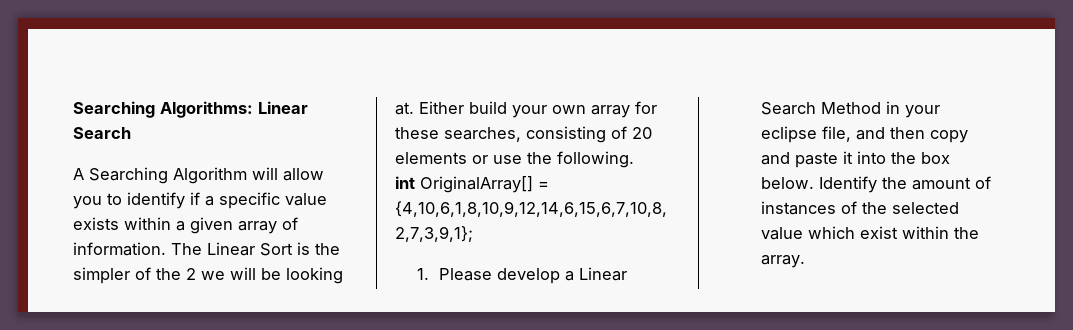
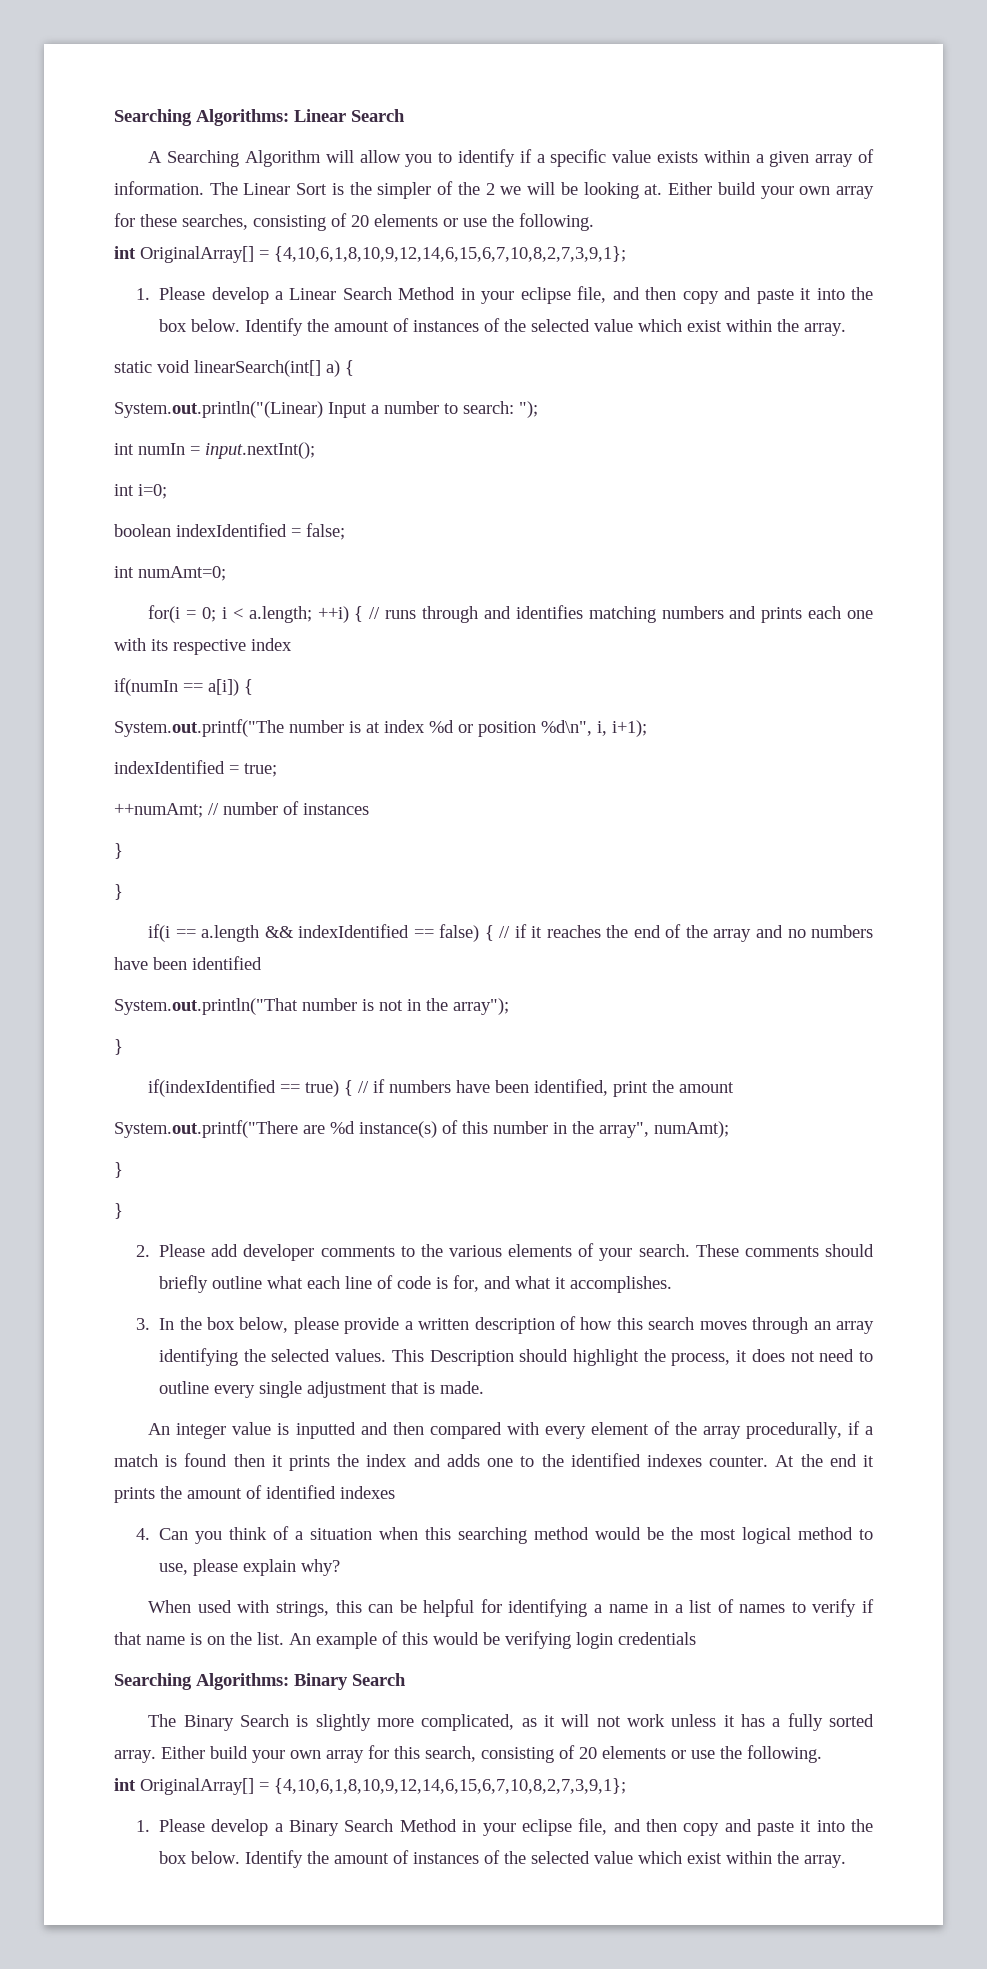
(806, 261) none -> [114,360,354,377] [114,401,538,418] [114,442,315,459] [114,484,167,499] [114,523,345,540] [114,566,226,581] [148,605,873,623] [114,638,292,655] [114,678,253,696] [114,719,647,737] [114,760,277,777] [114,801,369,818] [114,843,123,859] [114,884,123,900] [148,924,874,942] [114,956,262,970] [114,998,509,1015] [114,1039,123,1055] [148,1079,735,1097] [114,1120,729,1138] [114,1162,123,1178] [114,1203,123,1219] [135,1243,874,1261] [159,1275,673,1293] [135,1316,875,1334] [159,1348,873,1366] [159,1381,485,1398] [148,1421,874,1439] [114,1453,875,1471] [114,1485,395,1503] [135,1526,874,1544] [159,1559,341,1576] [148,1599,875,1617] [114,1631,696,1649] [114,1673,406,1690] [148,1713,874,1731] [114,1745,822,1763] [114,1778,626,1795] [135,1818,873,1836] [159,1850,847,1868] // static void linearSearch(int[] a) { // System.out.println("(Linear) Input a number to search: "); // int numIn = input.nextInt(); // int i=0; // boolean indexIdentified = false; // int numAmt=0; // for(i = 0; i < a.length; ++i) { // runs through and identifies matching numbers and prints each one with its respective index // if(numIn == a[i]) { // System.out.printf("The number is at index %d or position %d\n", i, i+1); // indexIdentified = true; // ++numAmt; // number of instances // } // } // if(i == a.length && indexIdentified == false) { // if it reaches the end of the array and no numbers have been identified // System.out.println("That number is not in the array"); // } // if(indexIdentified == true) { // if numbers have been identified, print the amount // System.out.printf("There are %d instance(s) of this number in the array", numAmt); // } // } // 2. Please add developer comments to the various elements of your search. These comments should briefly outline what each line of code is for, and what it accomplishes. // 3. In the box below, please provide a written description of how this search moves through an array identifying the selected values. This Description should highlight the process, it does not need to outline every single adjustment that is made. // An integer value is inputted and then compared with every element of the array procedurally, if a match is found then it prints the index and adds one to the identified indexes counter. At the end it prints the amount of identified indexes // 4. Can you think of a situation when this searching method would be the most logical method to use, please explain why? // When used with strings, this can be helpful for identifying a name in a list of names to verify if that name is on the list. An example of this would be verifying login credentials // Searching Algorithms: Binary Search // The Binary Search is slightly more complicated, as it will not work unless it has a fully sorted array. Either build your own array for this search, consisting of 20 elements or use the following. // int OriginalArray[] = {4,10,6,1,8,10,9,12,14,6,15,6,7,10,8,2,7,3,9,1}; // 1. Please develop a Binary Search Method in your eclipse file, and then copy and paste it into the box below. Identify the amount of instances of the selected value which exist within the array.

